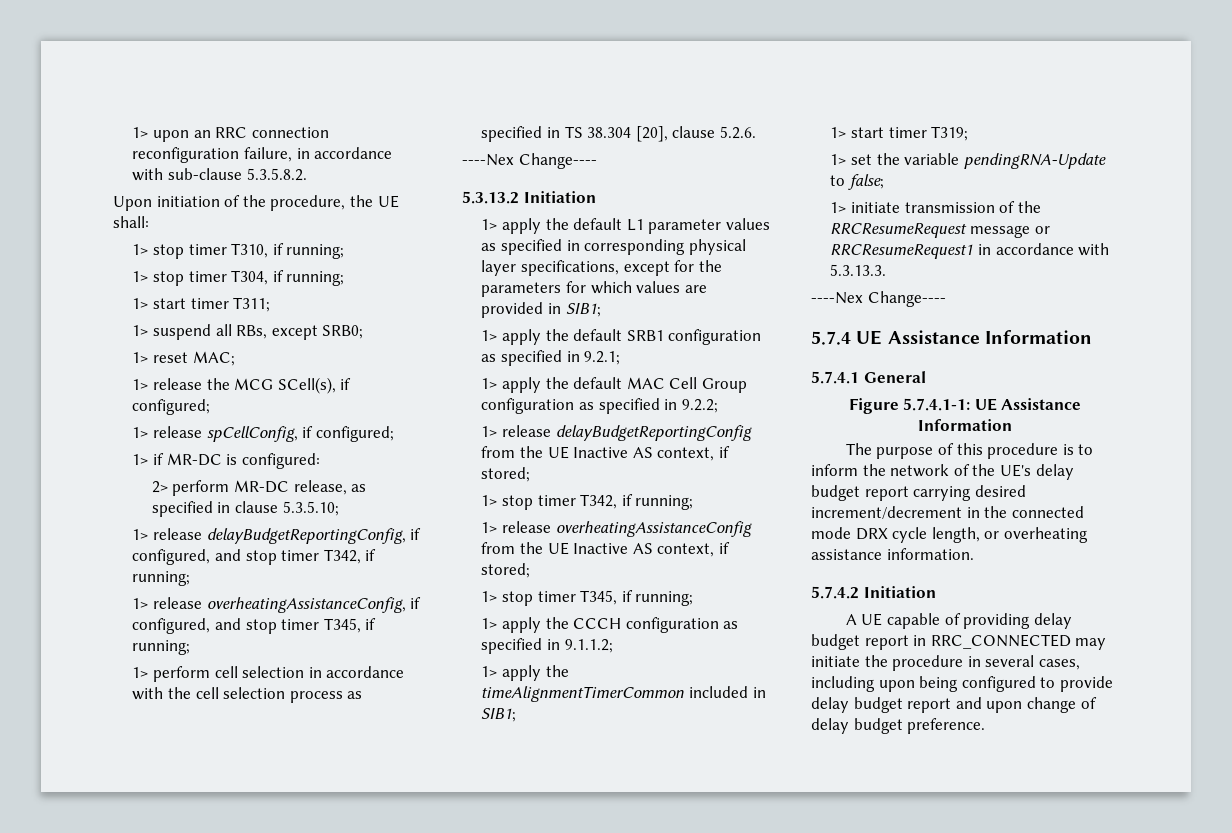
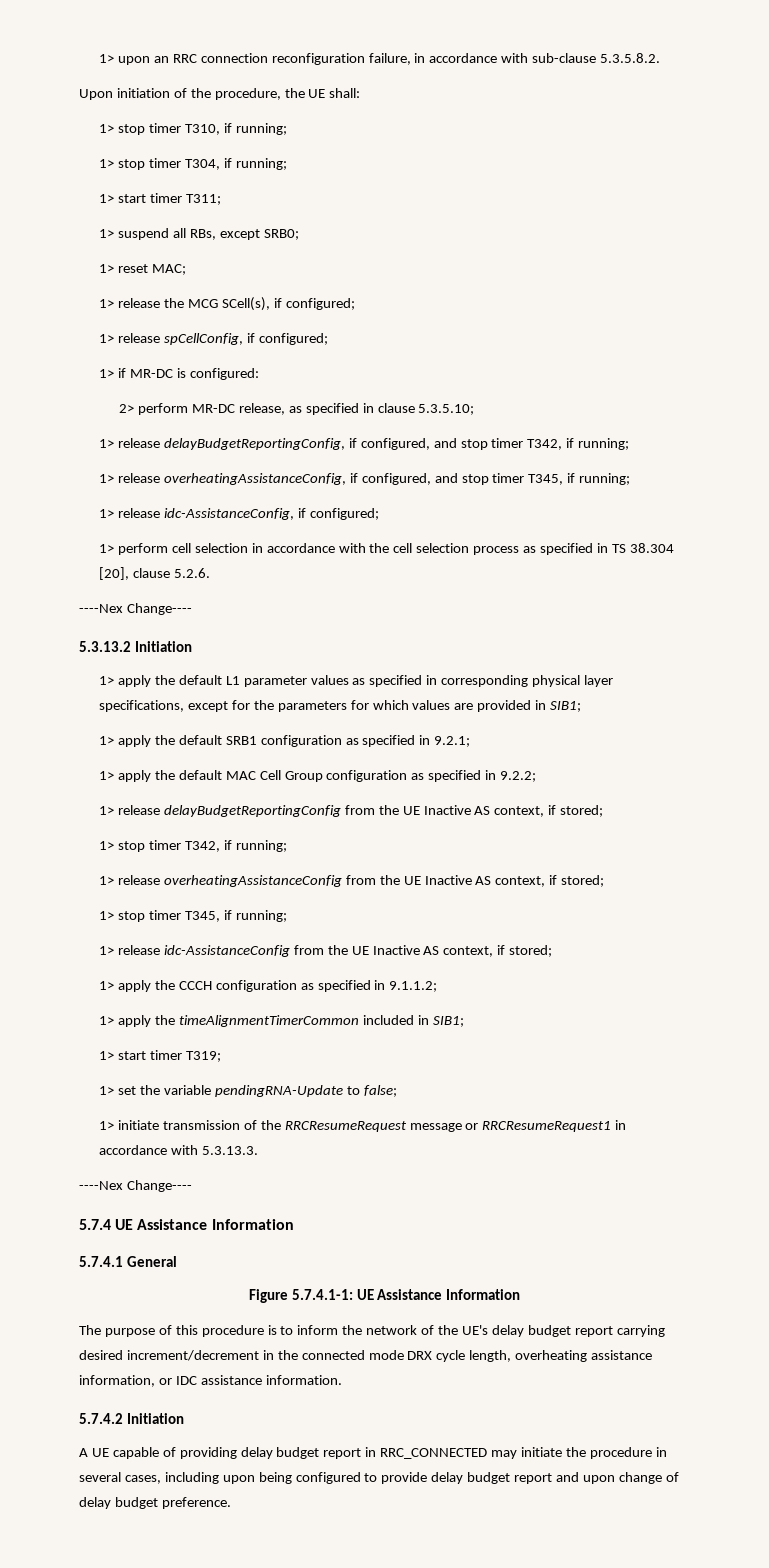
(191, 647) none -> [99,508,379,520] // 1> release idc-AssistanceConfig, if configured;
(694, 598) none -> [99,945,553,957] // 1> release idc-AssistanceConfig from the UE Inactive AS context, if stored;
[984,527,1088,543] or overheating -> [515,1350,653,1362] [79,1375,197,1387] overheating assistance information, or IDC

